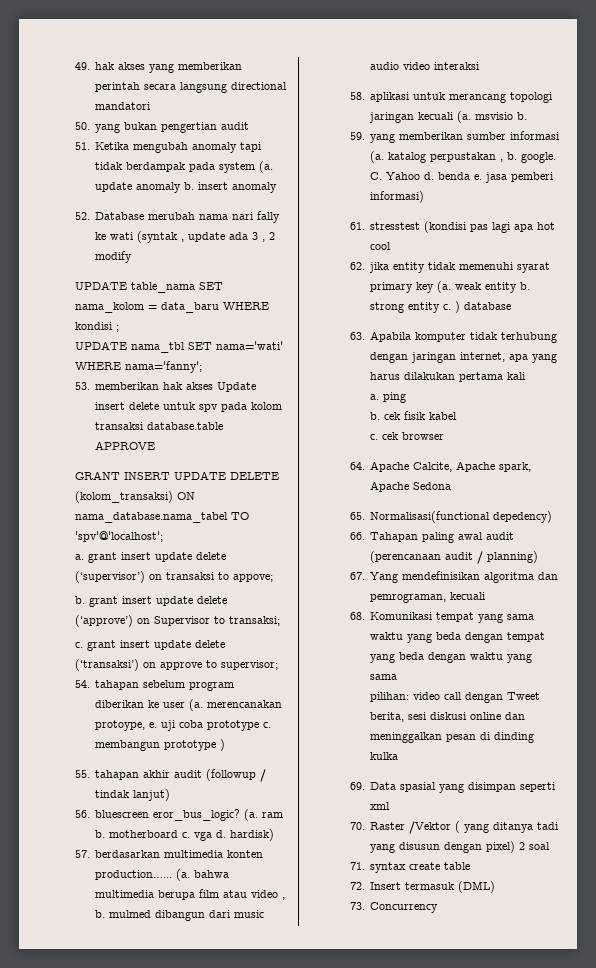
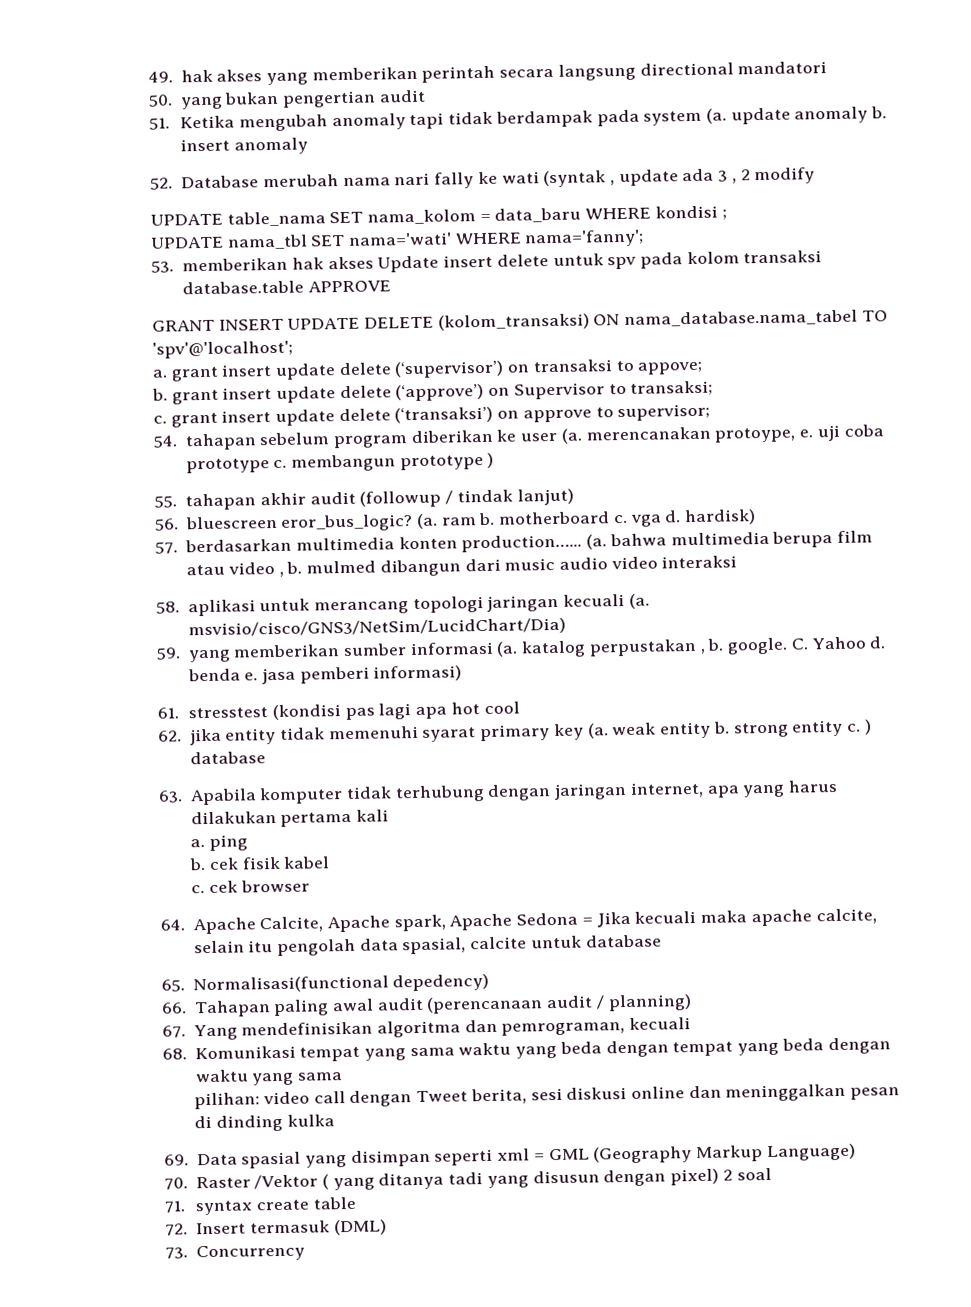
[475,112,528,120] msvisio b. -> [187,617,566,639] msvisio/cisco/GNS3/NetSim/LucidChart/Dia)
(452, 486) none -> [581,908,877,928] [193,934,662,957] = Jika kecuali maka apache calcite, selain itu pengolah data spasial, calcite untuk database
(391, 806) none -> [533,1143,856,1164] = GML (Geography Markup Language)

